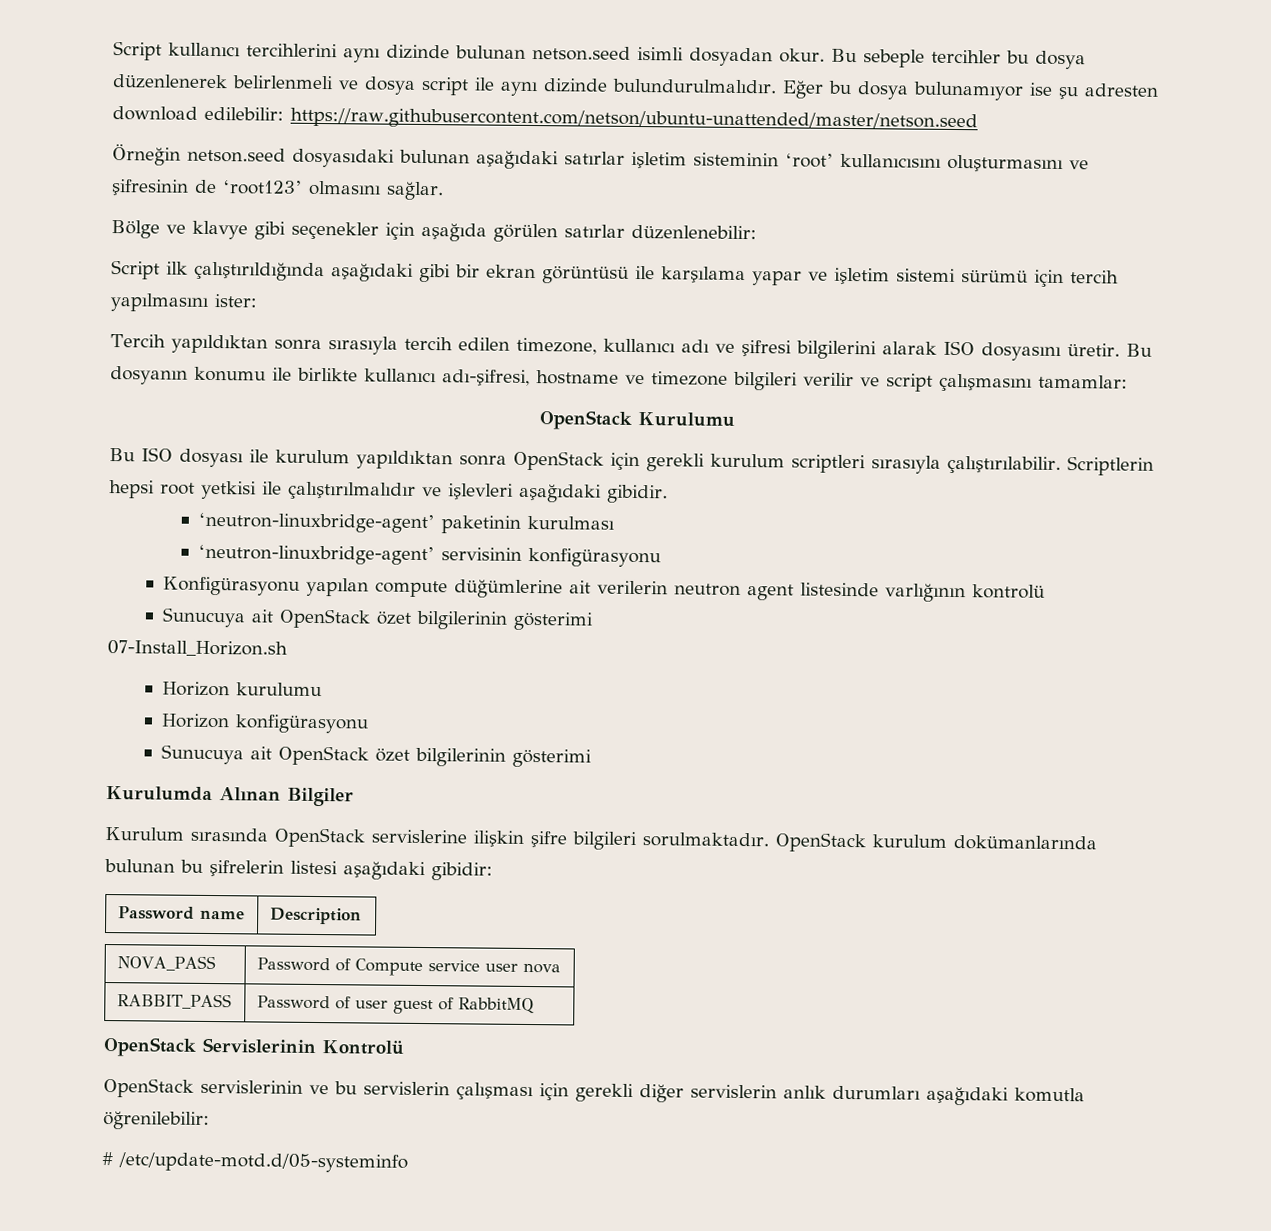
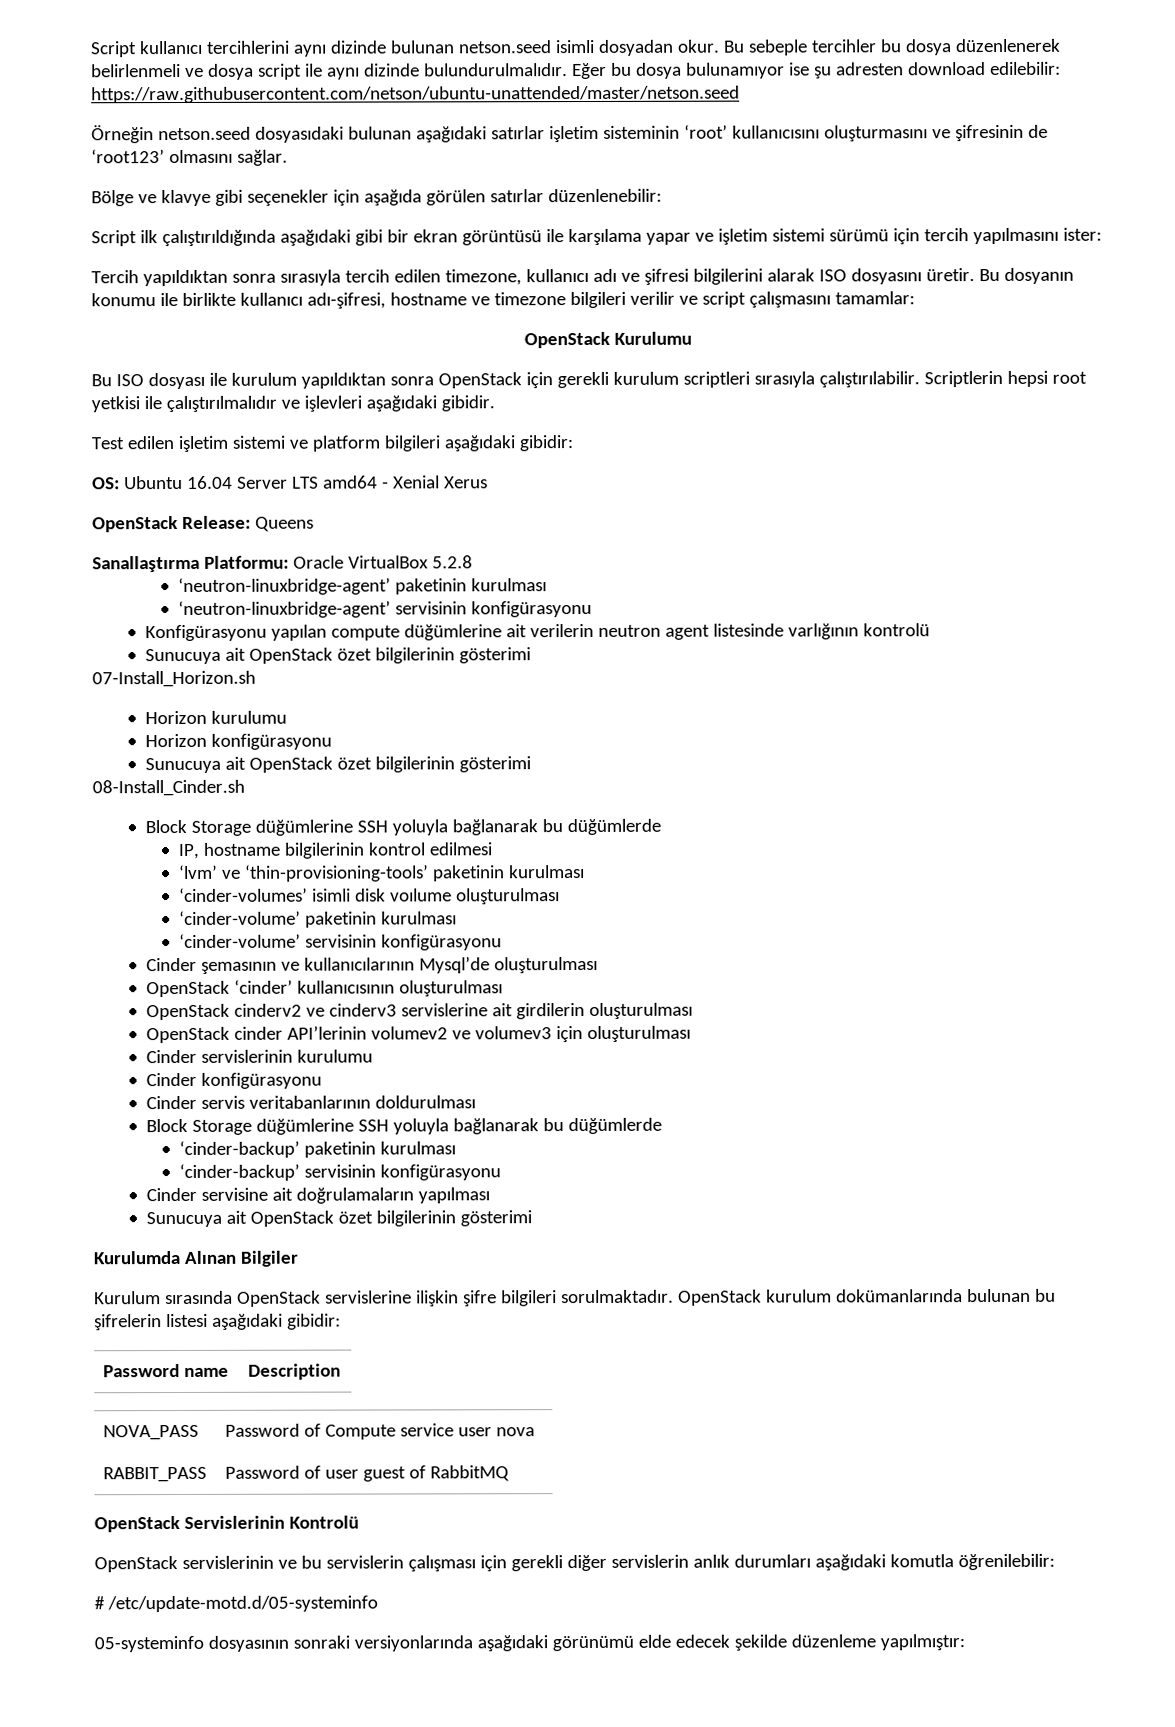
(668, 494) none -> [91,435,573,452] [92,475,488,490] [92,515,314,533] [92,555,473,573] // Test edilen işletim sistemi ve platform bilgileri aşağıdaki gibidir: // OS: Ubuntu 16.04 Server LTS amd64 - Xenial Xerus // OpenStack Release: Queens // Sanallaştırma Platformu: Oracle VirtualBox 5.2.8
(593, 758) none -> [92,779,245,797] [145,818,662,836] [177,842,492,860] [178,864,585,882] [178,887,560,905] [178,910,457,928] [178,933,502,951] [146,956,599,974] [146,979,504,998] [146,1002,694,1021] [146,1025,692,1044] [146,1049,374,1064] [146,1072,323,1089] [146,1095,477,1110] [146,1117,663,1135] [178,1140,456,1158] [178,1163,501,1181] [146,1187,491,1204] [146,1210,533,1228] // 08-Install_Cinder.sh // Block Storage düğümlerine SSH yoluyla bağlanarak bu düğümlerde // IP, hostname bilgilerinin kontrol edilmesi // ‘lvm’ ve ‘thin-provisioning-tools’ paketinin kurulması // ‘cinder-volumes’ isimli disk voılume oluşturulması // ‘cinder-volume’ paketinin kurulması // ‘cinder-volume’ servisinin konfigürasyonu // Cinder şemasının ve kullanıcılarının Mysql’de oluşturulması // OpenStack ‘cinder’ kullanıcısının oluşturulması // OpenStack cinderv2 ve cinderv3 servislerine ait girdilerin oluşturulması // OpenStack cinder API’lerinin volumev2 ve volumev3 için oluşturulması // Cinder servislerinin kurulumu // Cinder konfigürasyonu // Cinder servis veritabanlarının doldurulması // Block Storage düğümlerine SSH yoluyla bağlanarak bu düğümlerde // ‘cinder-backup’ paketinin kurulması // ‘cinder-backup’ servisinin konfigürasyonu // Cinder servisine ait doğrulamaların yapılması // Sunucuya ait OpenStack özet bilgilerinin gösterimi
(408, 1162) none -> [94,1634,965,1653] // 05-systeminfo dosyasının sonraki versiyonlarında aşağıdaki görünümü elde edecek şekilde düzenleme yapılmıştır:

